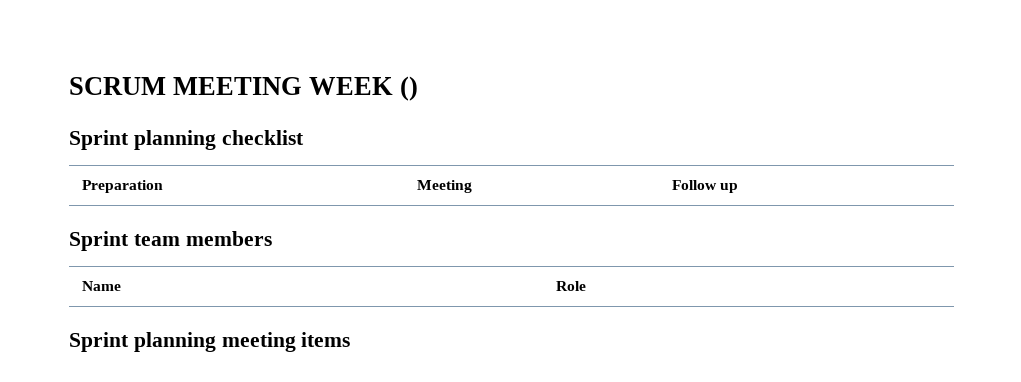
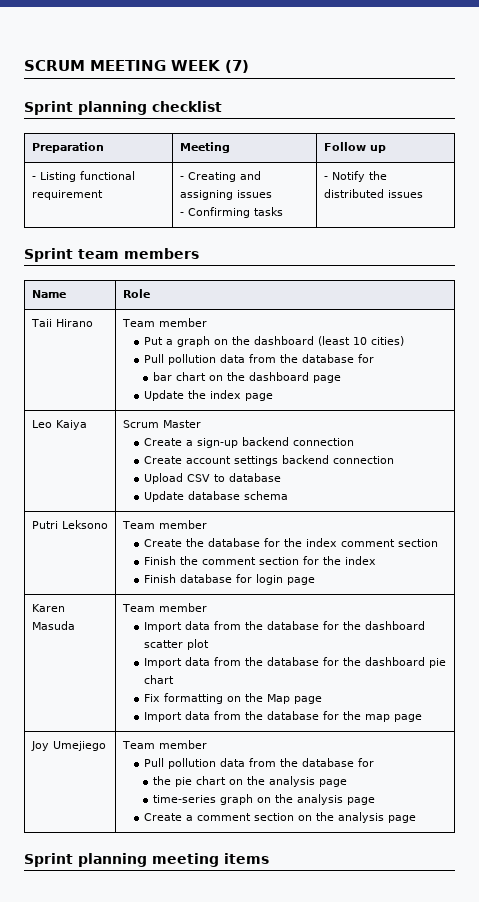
[400,76,419,101] () -> [225,60,249,73] (7)
(738, 188) none -> [31,171,135,182] [31,190,103,200] [179,171,261,182] [179,190,272,200] [179,207,283,218] [323,171,387,182] [323,189,423,198] // - Listing functional requirement | - Creating and assigning issues // - Confirming tasks | - Notify the distributed issues
(586, 286) none -> [30,319,93,327] [121,318,207,327] [143,336,404,347] [143,354,374,365] [152,372,341,383] [143,390,273,401] [31,420,87,430] [122,420,201,428] [143,437,354,448] [143,455,394,466] [143,473,281,484] [143,491,288,502] [31,520,108,529] [121,520,207,529] [143,538,438,547] [143,556,376,565] [143,574,315,585] [31,604,65,612] [31,621,75,630] [121,603,207,612] [143,621,425,632] [143,639,209,650] [143,657,446,668] [143,675,174,684] [143,693,322,704] [143,711,422,722] [30,741,106,751] [121,740,207,749] [143,758,374,769] [152,776,347,787] [152,794,375,805] [143,812,416,823] // Taii Hirano | Team member // Put a graph on the dashboard (least 10 cities) // Pull pollution data from the database for // bar chart on the dashboard page // Update the index page // Leo Kaiya | Scrum Master // Create a sign-up backend connection // Create account settings backend connection // Upload CSV to database // Update database schema // Putri Leksono | Team member // Create the database for the index comment section // Finish the comment section for the index // Finish database for login page // Karen Masuda | Team member // Import data from the database for the dashboard scatter plot // Import data from the database for the dashboard pie chart // Fix formatting on the Map page // Import data from the database for the map page // Joy Umejiego | Team member // Pull pollution data from the database for // the pie chart on the analysis page // time-series graph on the analysis page // Create a comment section on the analysis page

